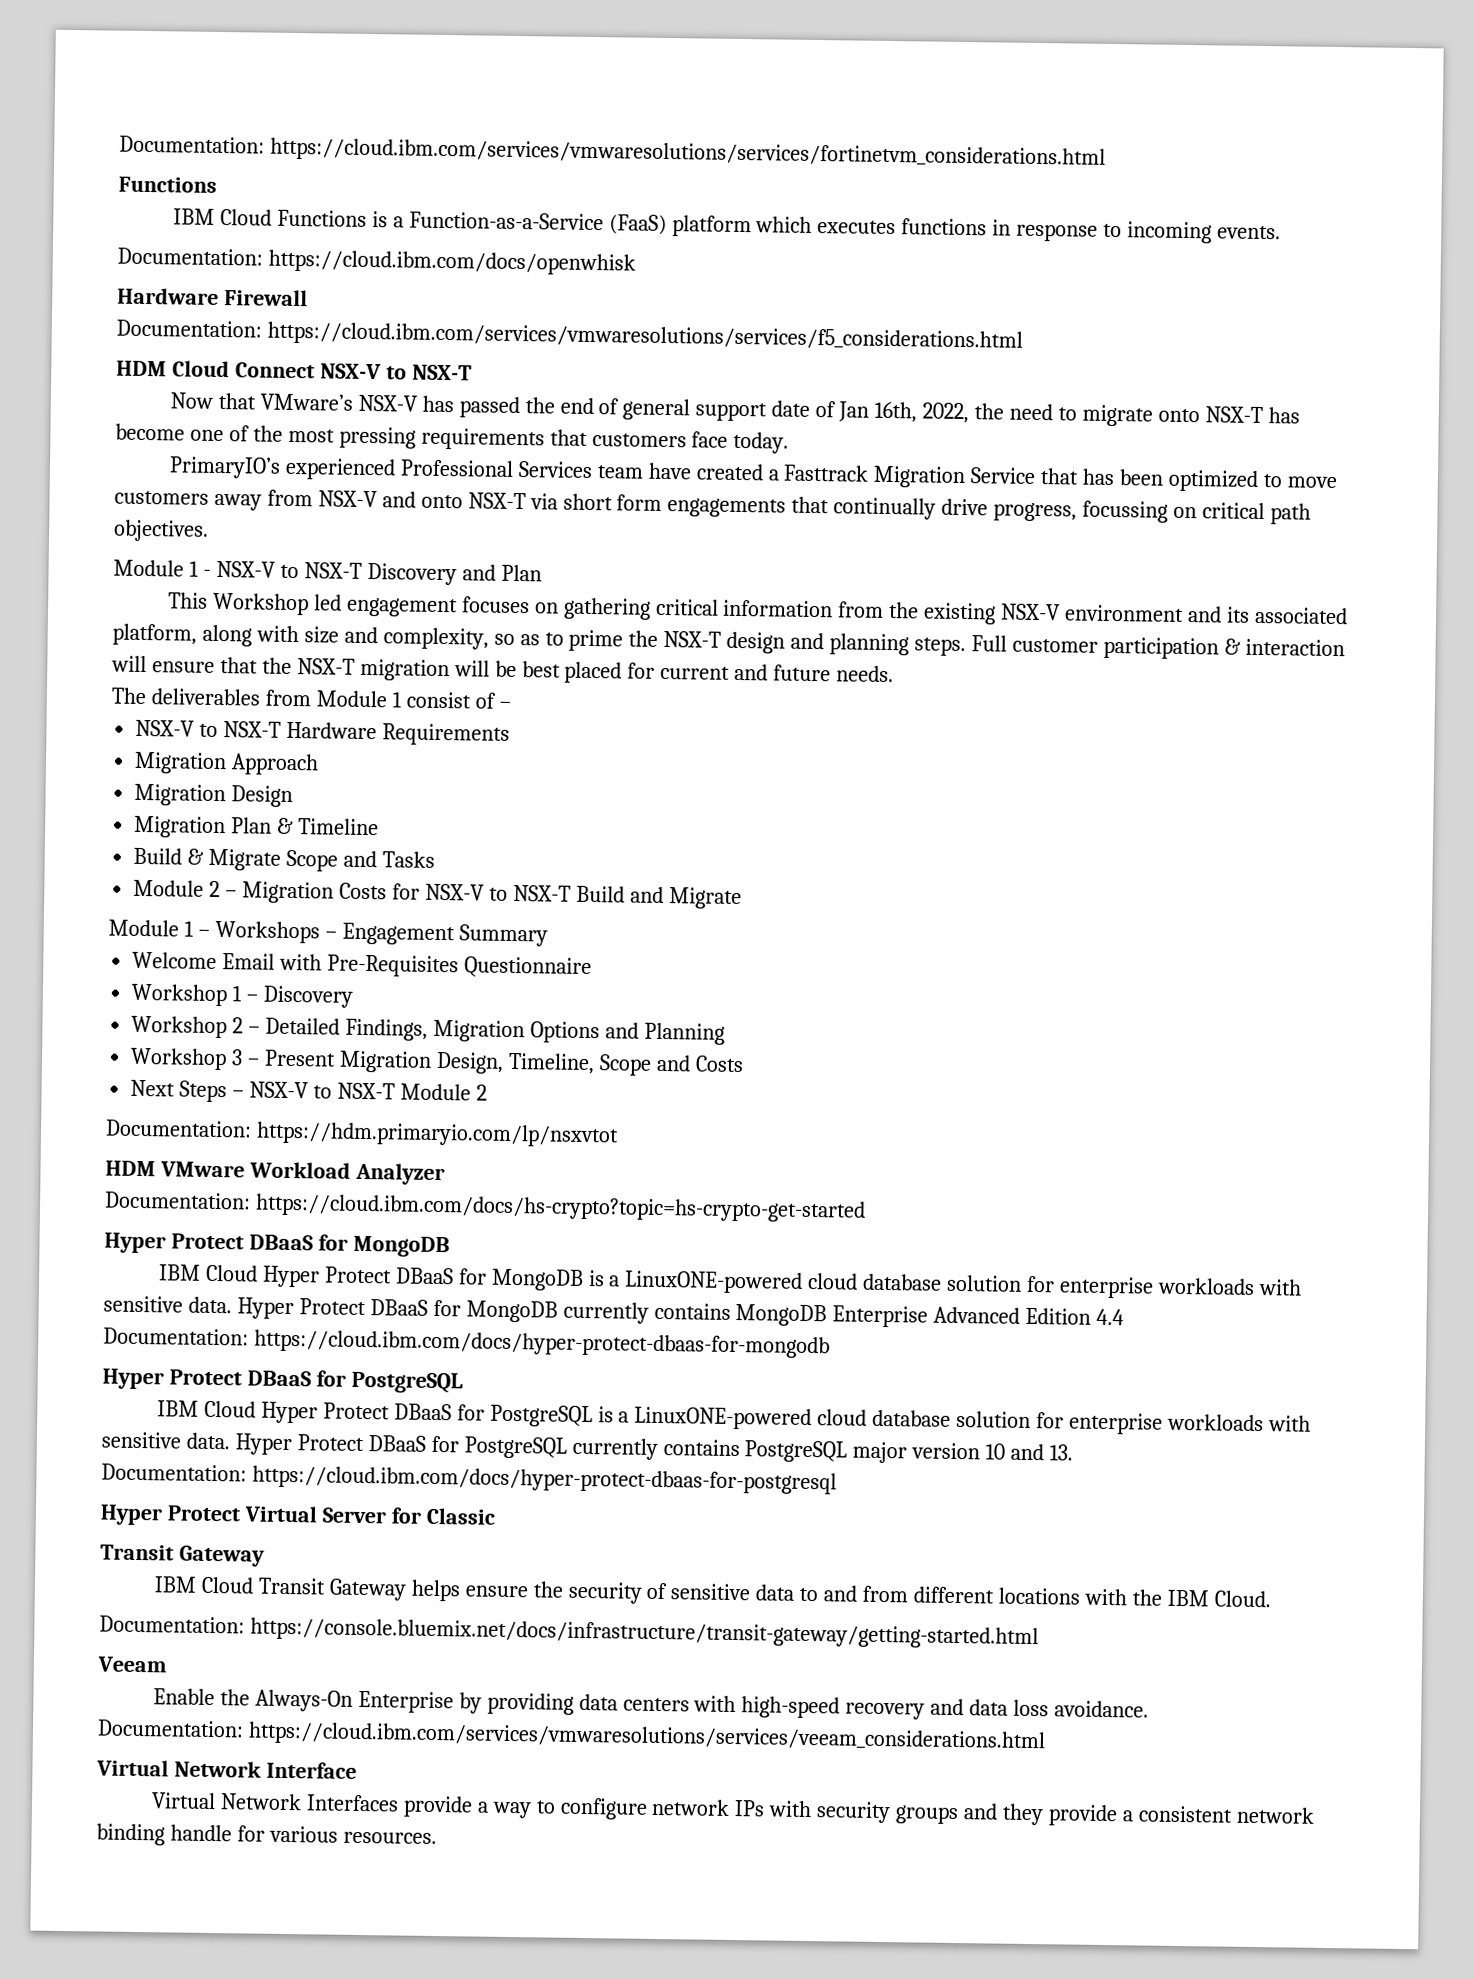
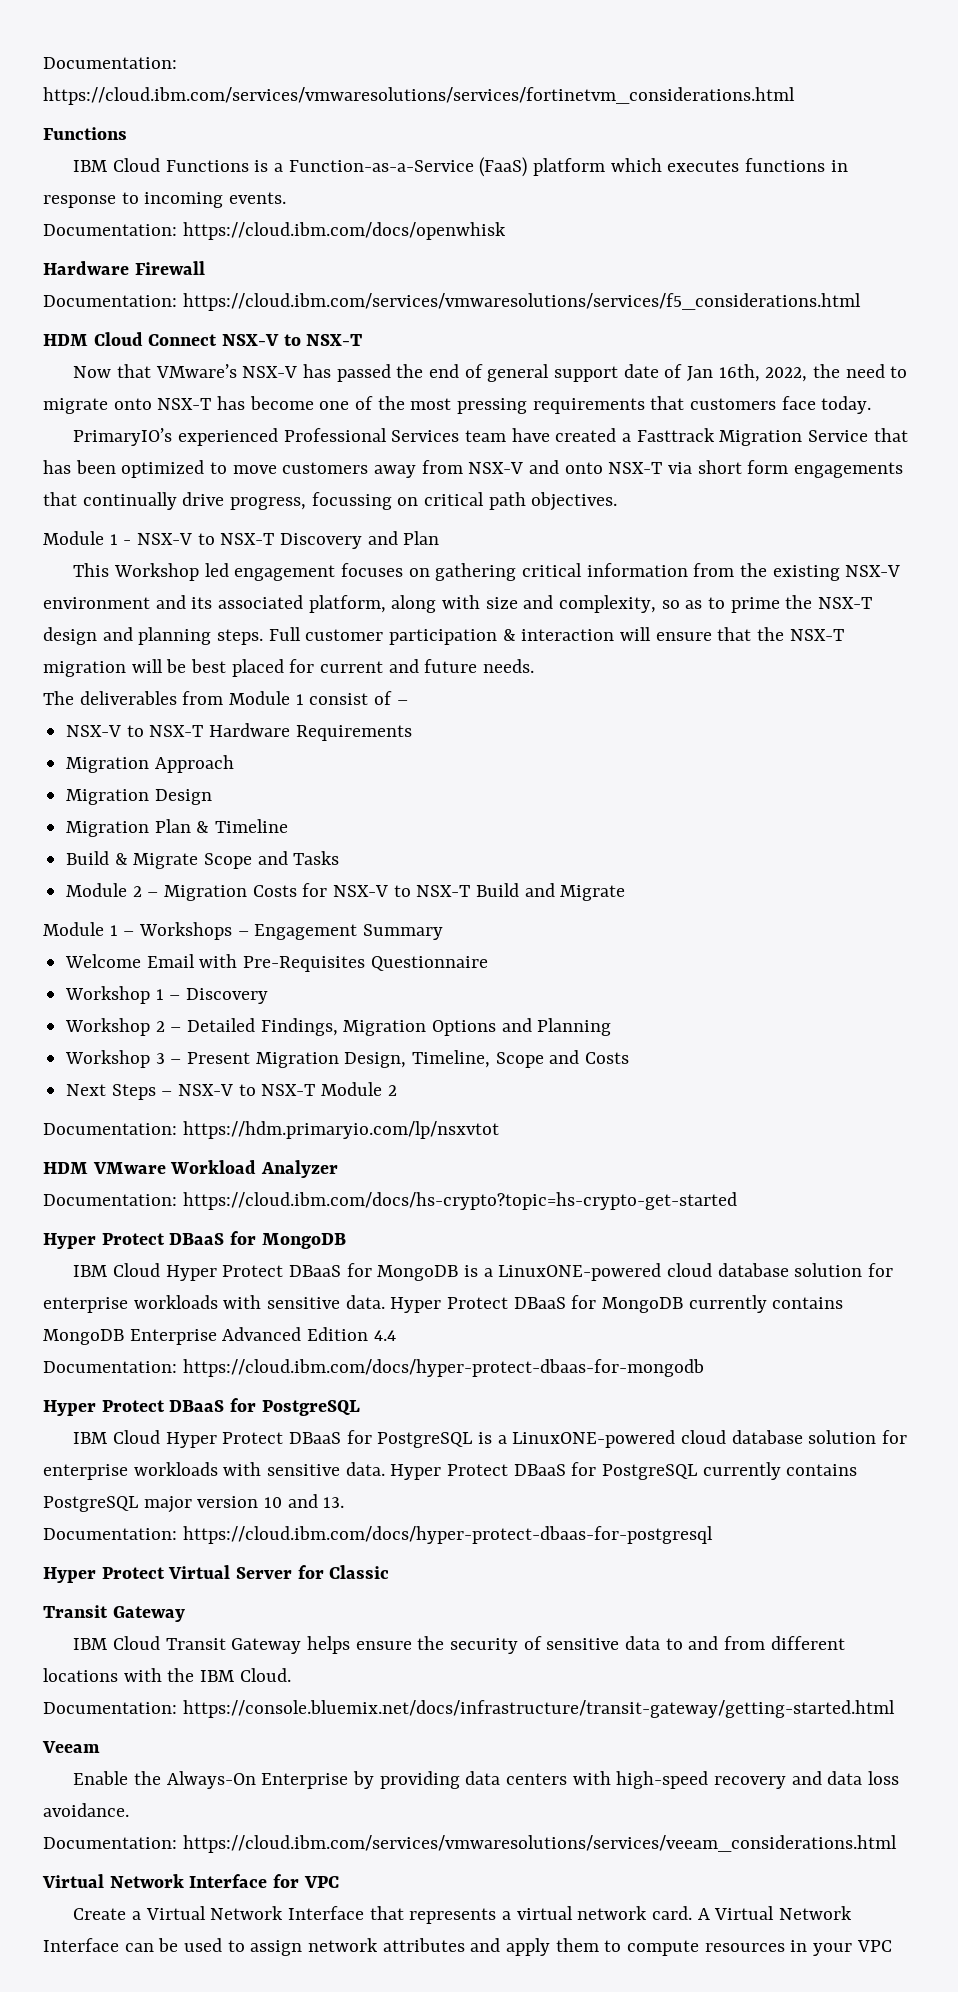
[150,1792,1315,1827] [96,1823,437,1846] // Virtual Network Interfaces provide a way to configure network IPs with security groups and they provide a consistent network binding handle for various resources. -> [273,1874,339,1888] [73,1906,853,1924] [43,1938,892,1956] for VPC // Create a Virtual Network Interface that represents a virtual network card. A Virtual Network Interface can be used to assign network attributes and apply them to compute resources in your VPC

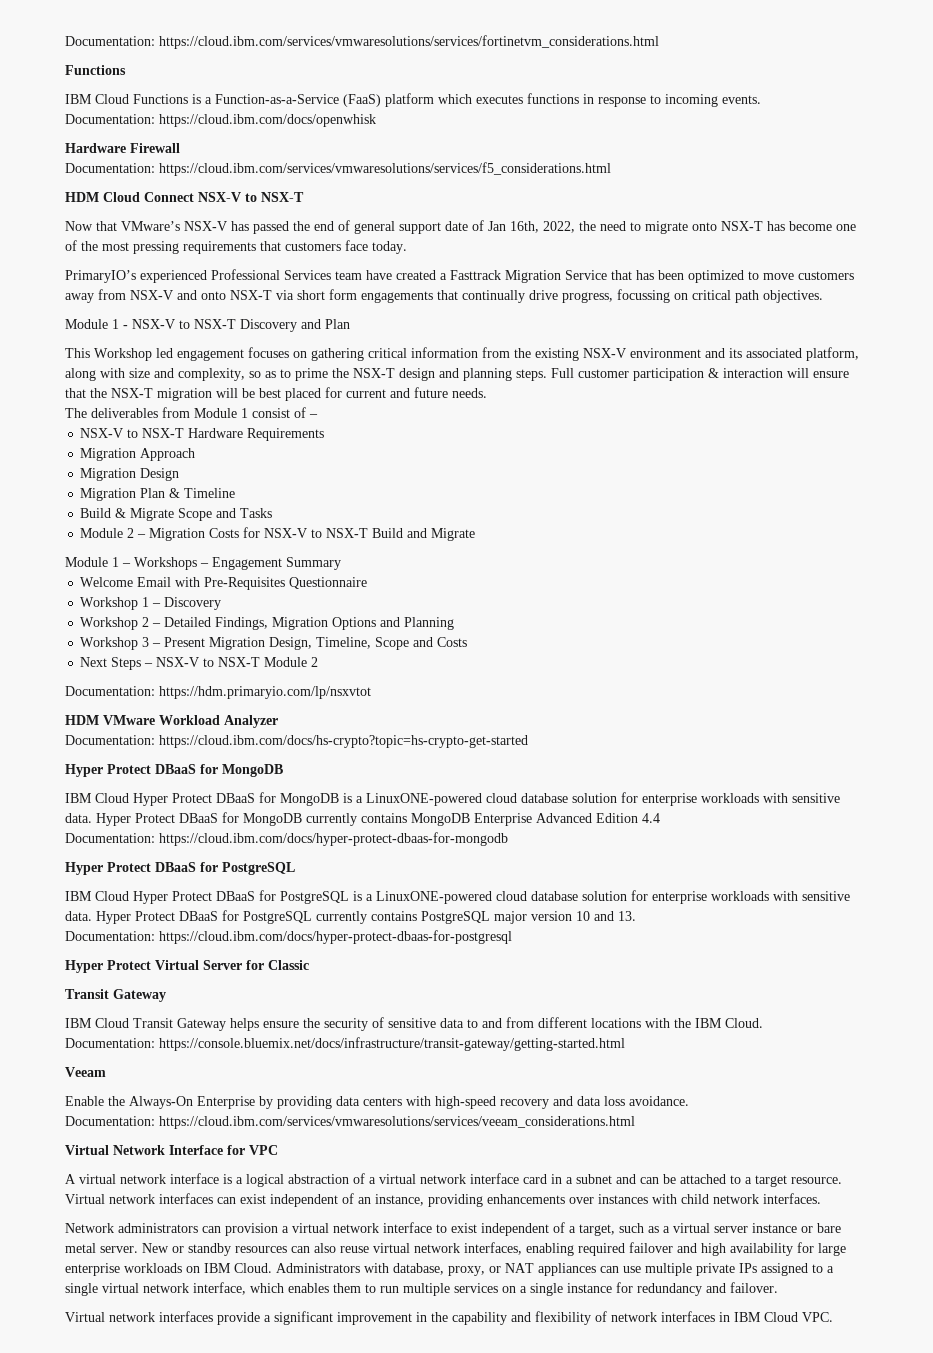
[73,1906,853,1924] [43,1938,892,1956] Create a Virtual Network Interface that represents a virtual network card. A Virtual Network Interface can be used to assign network attributes and apply them to compute resources in your VPC -> [65,1173,842,1187] [65,1193,821,1207] [65,1222,841,1236] [65,1242,846,1256] [65,1263,834,1276] [65,1282,778,1296] [65,1311,833,1325] A virtual network interface is a logical abstraction of a virtual network interface card in a subnet and can be attached to a target resource. Virtual network interfaces can exist independent of an instance, providing enhancements over instances with child network interfaces. // Network administrators can provision a virtual network interface to exist independent of a target, such as a virtual server instance or bare metal server. New or standby resources can also reuse virtual network interfaces, enabling required failover and high availability for large enterprise workloads on IBM Cloud. Administrators with database, proxy, or NAT appliances can use multiple private IPs assigned to a single virtual network interface, which enables them to run multiple services on a single instance for redundancy and failover. // Virtual network interfaces provide a significant improvement in the capability and flexibility of network interfaces in IBM Cloud VPC.

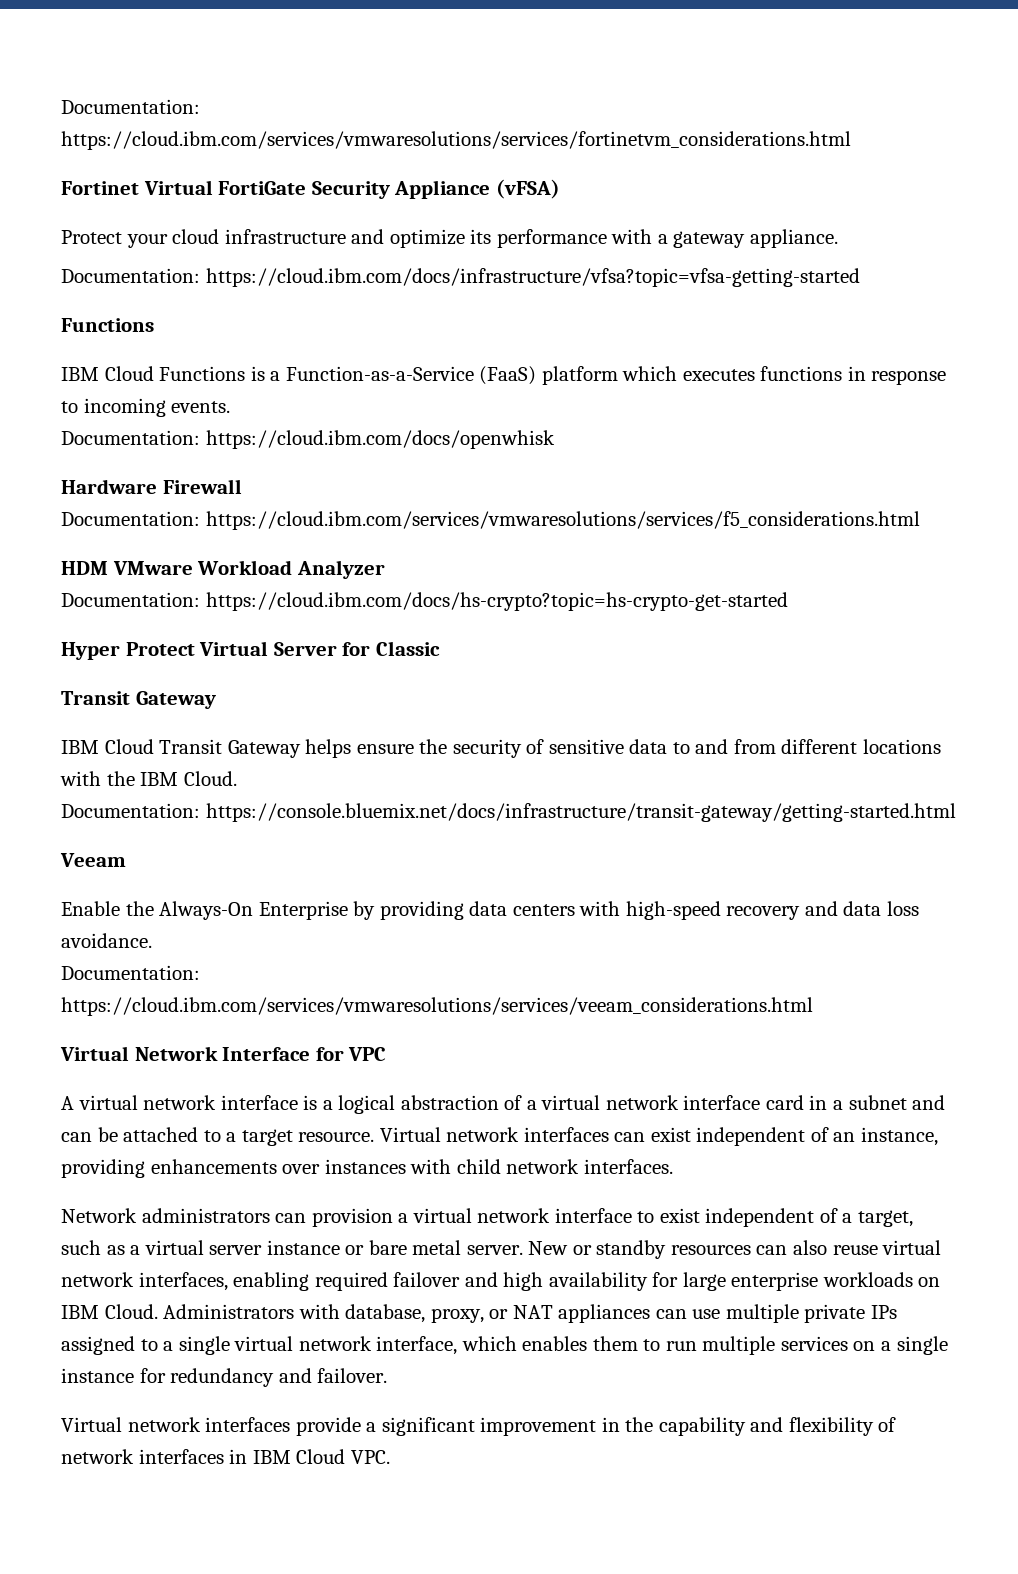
(659, 42) none -> [61,179,560,199] [61,229,838,248] [61,268,860,287] // Fortinet Virtual FortiGate Security Appliance (vFSA) // Protect your cloud infrastructure and optimize its performance with a gateway appliance. // Documentation: https://cloud.ibm.com/docs/infrastructure/vfsa?topic=vfsa-getting-started
[65,192,304,202] [65,220,856,234] [65,240,407,254] [65,269,854,283] [65,289,823,303] [65,319,350,332] [65,347,859,361] [65,368,849,381] [65,387,487,401] [65,407,318,418] [80,428,325,441] [80,448,196,461] [80,468,180,481] [80,488,236,501] [80,508,273,521] [80,527,476,541] [65,557,341,570] [80,577,368,590] [80,597,222,610] [80,617,455,630] [80,637,468,650] [80,657,319,670] [65,686,371,699] // HDM Cloud Connect NSX-V to NSX-T // Now that VMware’s NSX-V has passed the end of general support date of Jan 16th, 2022, the need to migrate onto NSX-T has become one of the most pressing requirements that customers face today. // PrimaryIO’s experienced Professional Services team have created a Fasttrack Migration Service that has been optimized to move customers away from NSX-V and onto NSX-T via short form engagements that continually drive progress, focussing on critical path objectives. // Module 1 - NSX-V to NSX-T Discovery and Plan // This Workshop led engagement focuses on gathering critical information from the existing NSX-V environment and its associated platform, along with size and complexity, so as to prime the NSX-T design and planning steps. Full customer participation & interaction will ensure that the NSX-T migration will be best placed for current and future needs. // The deliverables from Module 1 consist of – // NSX-V to NSX-T Hardware Requirements // Migration Approach // Migration Design // Migration Plan & Timeline // Build & Migrate Scope and Tasks // Module 2 – Migration Costs for NSX-V to NSX-T Build and Migrate // Module 1 – Workshops – Engagement Summary // Welcome Email with Pre-Requisites Questionnaire // Workshop 1 – Discovery // Workshop 2 – Detailed Findings, Migration Options and Planning // Workshop 3 – Present Migration Design, Timeline, Scope and Costs // Next Steps – NSX-V to NSX-T Module 2 // Documentation: https://hdm.primaryio.com/lp/nsxvtot -> (920, 520) none
[65,764,283,777] [65,792,840,806] [65,812,660,826] [65,832,508,846] [65,862,295,875] [65,890,850,904] [65,910,636,924] [65,930,512,944] // Hyper Protect DBaaS for MongoDB // IBM Cloud Hyper Protect DBaaS for MongoDB is a LinuxONE-powered cloud database solution for enterprise workloads with sensitive data. Hyper Protect DBaaS for MongoDB currently contains MongoDB Enterprise Advanced Edition 4.4 // Documentation: https://cloud.ibm.com/docs/hyper-protect-dbaas-for-mongodb // Hyper Protect DBaaS for PostgreSQL // IBM Cloud Hyper Protect DBaaS for PostgreSQL is a LinuxONE-powered cloud database solution for enterprise workloads with sensitive data. Hyper Protect DBaaS for PostgreSQL currently contains PostgreSQL major version 10 and 13. // Documentation: https://cloud.ibm.com/docs/hyper-protect-dbaas-for-postgresql -> (788, 601) none

